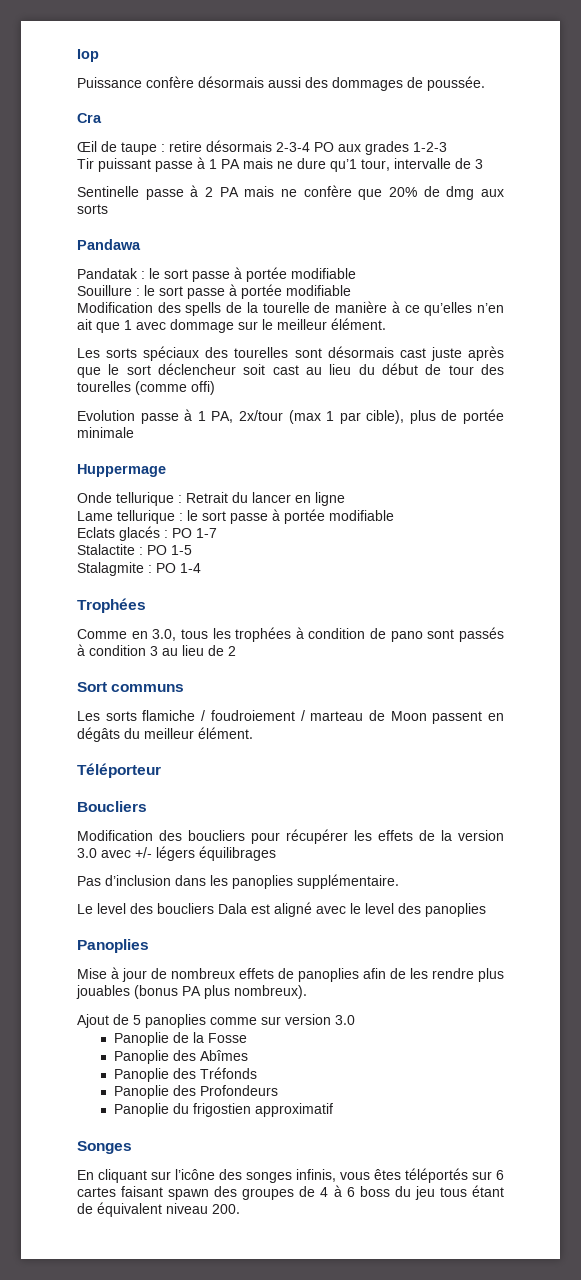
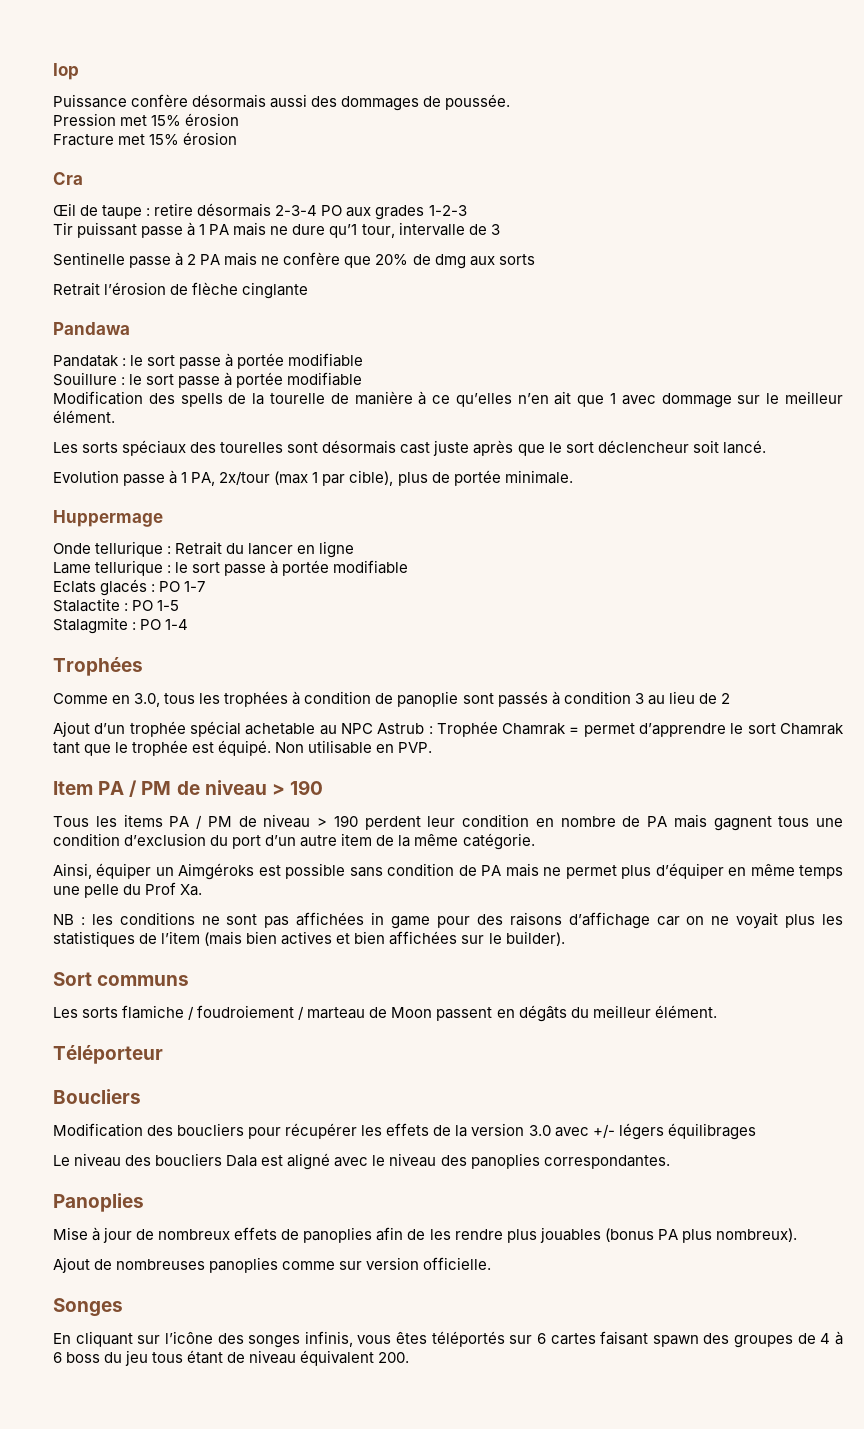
(485, 83) none -> [53,113,240,126] [53,132,238,146] // Pression met 15% érosion // Fracture met 15% érosion
(108, 209) none -> [53,282,309,299] // Retrait l’érosion de flèche cinglante
[272,363,504,375] [77,381,215,395] cast au lieu du début de tour des tourelles (comme offi) -> [722,440,766,454] lancé.
[77,427,134,438] minimale -> [504,470,573,484] minimale.
[390,631,423,642] pano -> [397,691,459,707] panoplie
(236, 651) none -> [53,721,844,737] [53,740,433,756] [53,780,323,797] [53,814,843,831] [53,833,535,850] [53,863,844,880] [53,882,203,898] [53,912,844,929] [53,931,565,947] // Ajout d’un trophée spécial achetable au NPC Astrub : Trophée Chamrak = permet d’apprendre le sort Chamrak tant que le trophée est équipé. Non utilisable en PVP. // Item PA / PM de niveau > 190 // Tous les items PA / PM de niveau > 190 perdent leur condition en nombre de PA mais gagnent tous une condition d’exclusion du port d’un autre item de la même catégorie. // Ainsi, équiper un Aimgéroks est possible sans condition de PA mais ne permet plus d’équiper en même temps une pelle du Prof Xa. // NB : les conditions ne sont pas affichées in game pour des raisons d’affichage car on ne voyait plus les statistiques de l’item (mais bien actives et bien affichées sur le builder).
[77,874,399,889] // Pas d’inclusion dans les panoplies supplémentaire. -> (756, 1131) none
[97,903,126,914] level -> [74,1153,122,1167] niveau
[365,903,394,914] level -> [389,1153,437,1167] niveau
(486, 910) none -> [543,1155,670,1169] correspondantes.
[133,1015,141,1025] 5 -> [116,1259,206,1270] nombreuses
[335,1015,355,1025] [113,1032,247,1046] [113,1050,248,1064] [113,1067,257,1082] [113,1085,278,1099] [113,1103,333,1117] 3.0 // Panoplie de la Fosse // Panoplie des Abîmes // Panoplie des Tréfonds // Panoplie des Profondeurs // Panoplie du frigostien approximatif -> [423,1257,492,1270] officielle.
[97,1202,208,1217] équivalent niveau -> [249,1350,375,1366] niveau équivalent

